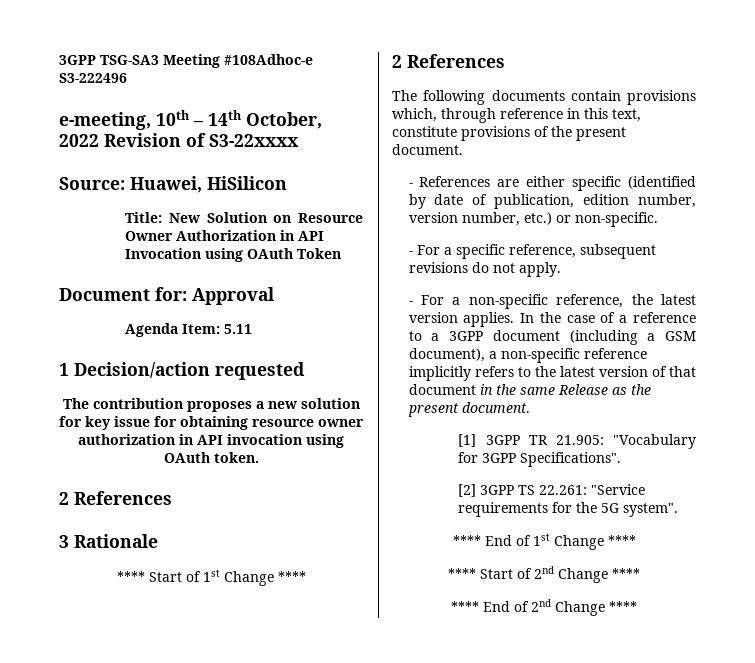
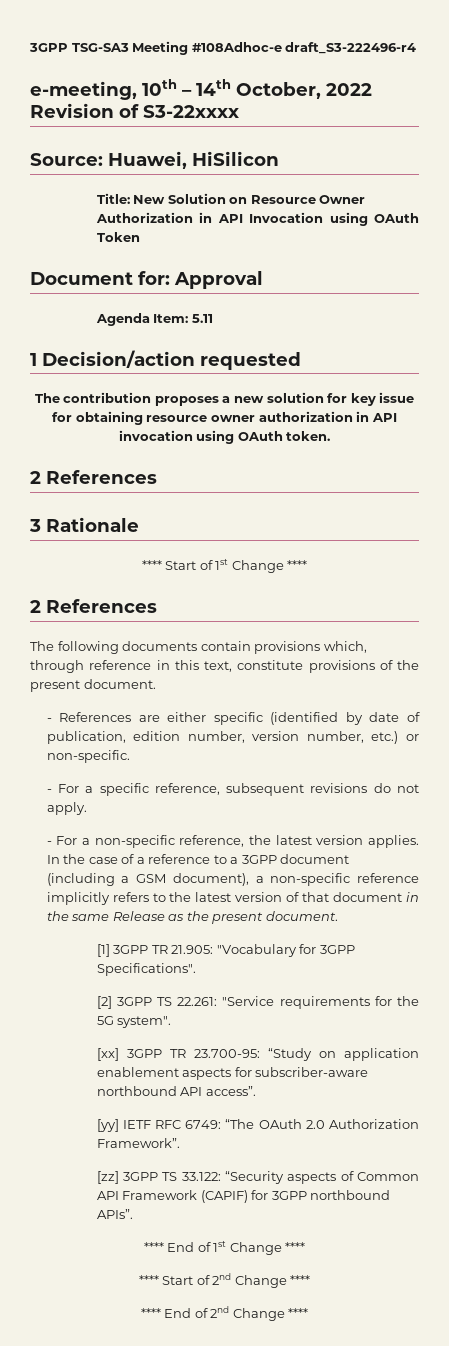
[59,73,127,83] S3-222496 -> [285,42,417,54] draft_S3-222496-r4
(679, 510) none -> [96,1048,419,1061] [96,1067,369,1080] [96,1086,256,1096] [96,1119,419,1132] [96,1138,180,1148] [96,1171,420,1184] [96,1190,391,1203] [96,1209,133,1219] // [xx] 3GPP TR 23.700-95: “Study on application enablement aspects for subscriber-aware northbound API access”. // [yy] IETF RFC 6749: “The OAuth 2.0 Authorization Framework”. // [zz] 3GPP TS 33.122: “Security aspects of Common API Framework (CAPIF) for 3GPP northbound APIs”.

